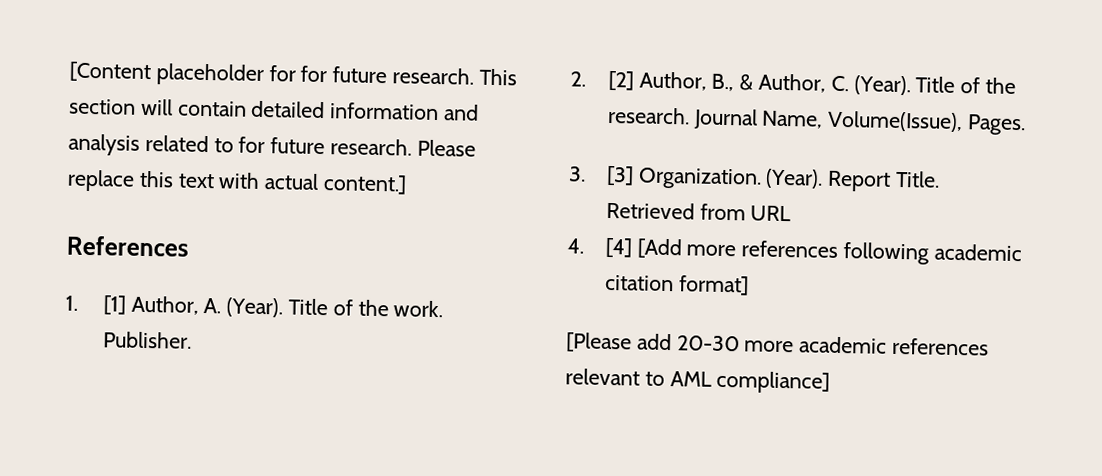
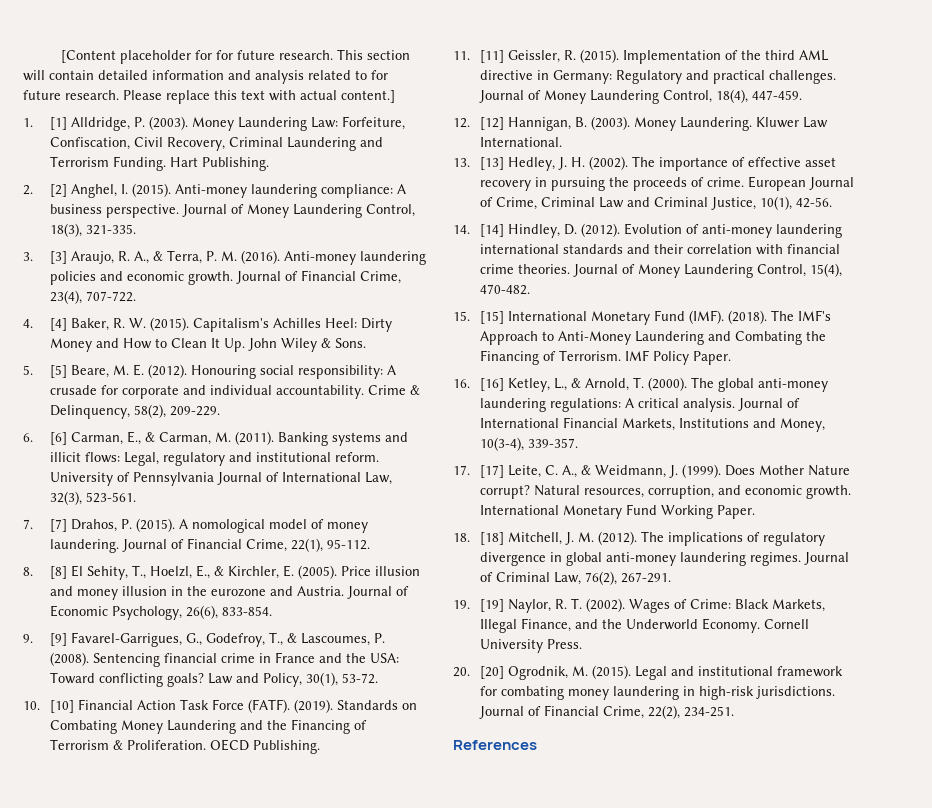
[66,235,189,257] // References -> (395, 96) none
[130,295,444,318] [102,331,192,349] [570,70,1017,96] [606,106,1027,136] [568,165,941,192] [605,201,792,222] [567,237,1022,265] [604,274,749,296] [566,332,990,356] [565,368,831,394] Author, A. (Year). Title of the work. Publisher. // 2. [2] Author, B., & Author, C. (Year). Title of the research. Journal Name, Volume(Issue), Pages. // 3. [3] Organization. (Year). Report Title. Retrieved from URL // 4. [4] [Add more references following academic citation format] // [Please add 20-30 more academic references relevant to AML compliance] -> [70,116,405,131] [49,137,383,151] [49,156,269,171] [23,183,406,198] [49,204,415,218] [49,223,136,237] [23,250,426,265] [49,270,401,285] [49,290,136,304] [23,317,392,332] [49,338,366,352] [23,364,396,379] [49,385,420,399] [49,404,220,419] [23,431,408,446] [49,452,379,466] [49,472,392,486] [49,491,136,505] [23,518,368,533] [49,538,370,553] [23,565,420,580] [49,586,409,600] [49,605,272,620] [23,632,385,647] [49,652,399,667] [49,672,378,687] [23,699,417,713] [49,719,367,734] [49,739,320,754] [453,49,828,64] [479,70,836,84] [478,89,802,104] [453,116,828,131] [479,137,562,147] [453,156,836,171] [479,176,854,191] [479,196,832,210] [453,223,842,238] [479,244,840,255] [479,263,842,278] [479,284,530,295] [453,310,831,325] [479,331,826,345] [479,350,731,365] [453,377,828,392] [479,398,800,412] [479,417,825,432] [479,437,578,451] [453,464,850,478] [479,485,851,499] [479,504,755,519] [453,531,825,546] [479,552,849,566] [479,571,671,585] [453,598,825,613] [479,618,809,633] [479,639,582,653] [453,665,843,680] [479,686,835,700] [478,705,734,719] [453,740,537,750] Alldridge, P. (2003). Money Laundering Law: Forfeiture, Confiscation, Civil Recovery, Criminal Laundering and Terrorism Funding. Hart Publishing. // 2. [2] Anghel, I. (2015). Anti-money laundering compliance: A business perspective. Journal of Money Laundering Control, 18(3), 321-335. // 3. [3] Araujo, R. A., & Terra, P. M. (2016). Anti-money laundering policies and economic growth. Journal of Financial Crime, 23(4), 707-722. // 4. [4] Baker, R. W. (2015). Capitalism's Achilles Heel: Dirty Money and How to Clean It Up. John Wiley & Sons. // 5. [5] Beare, M. E. (2012). Honouring social responsibility: A crusade for corporate and individual accountability. Crime & Delinquency, 58(2), 209-229. // 6. [6] Carman, E., & Carman, M. (2011). Banking systems and illicit flows: Legal, regulatory and institutional reform. University of Pennsylvania Journal of International Law, 32(3), 523-561. // 7. [7] Drahos, P. (2015). A nomological model of money laundering. Journal of Financial Crime, 22(1), 95-112. // 8. [8] El Sehity, T., Hoelzl, E., & Kirchler, E. (2005). Price illusion and money illusion in the eurozone and Austria. Journal of Economic Psychology, 26(6), 833-854. // 9. [9] Favarel-Garrigues, G., Godefroy, T., & Lascoumes, P. (2008). Sentencing financial crime in France and the USA: Toward conflicting goals? Law and Policy, 30(1), 53-72. // 10. [10] Financial Action Task Force (FATF). (2019). Standards on Combating Money Laundering and the Financing of Terrorism & Proliferation. OECD Publishing. // 11. [11] Geissler, R. (2015). Implementation of the third AML directive in Germany: Regulatory and practical challenges. Journal of Money Laundering Control, 18(4), 447-459. // 12. [12] Hannigan, B. (2003). Money Laundering. Kluwer Law International. // 13. [13] Hedley, J. H. (2002). The importance of effective asset recovery in pursuing the proceeds of crime. European Journal of Crime, Criminal Law and Criminal Justice, 10(1), 42-56. // 14. [14] Hindley, D. (2012). Evolution of anti-money laundering international standards and their correlation with financial crime theories. Journal of Money Laundering Control, 15(4), 470-482. // 15. [15] International Monetary Fund (IMF). (2018). The IMF's Approach to Anti-Money Laundering and Combating the Financing of Terrorism. IMF Policy Paper. // 16. [16] Ketley, L., & Arnold, T. (2000). The global anti-money laundering regulations: A critical analysis. Journal of International Financial Markets, Institutions and Money, 10(3-4), 339-357. // 17. [17] Leite, C. A., & Weidmann, J. (1999). Does Mother Nature corrupt? Natural resources, corruption, and economic growth. International Monetary Fund Working Paper. // 18. [18] Mitchell, J. M. (2012). The implications of regulatory divergence in global anti-money laundering regimes. Journal of Criminal Law, 76(2), 267-291. // 19. [19] Naylor, R. T. (2002). Wages of Crime: Black Markets, Illegal Finance, and the Underworld Economy. Cornell University Press. // 20. [20] Ogrodnik, M. (2015). Legal and institutional framework for combating money laundering in high-risk jurisdictions. Journal of Financial Crime, 22(2), 234-251. // References

